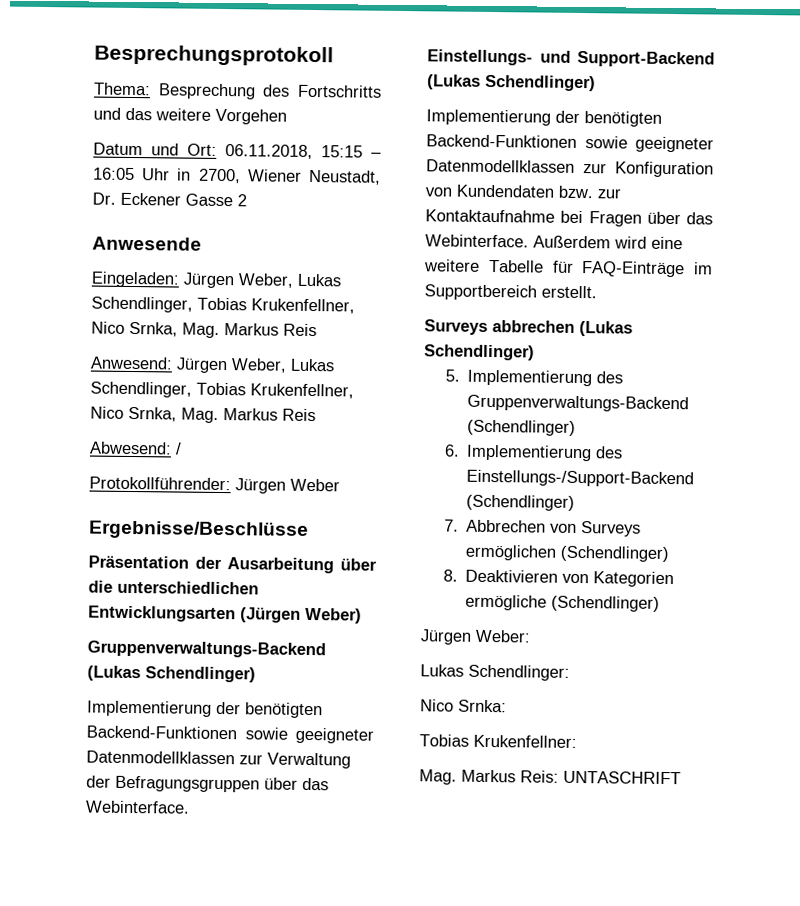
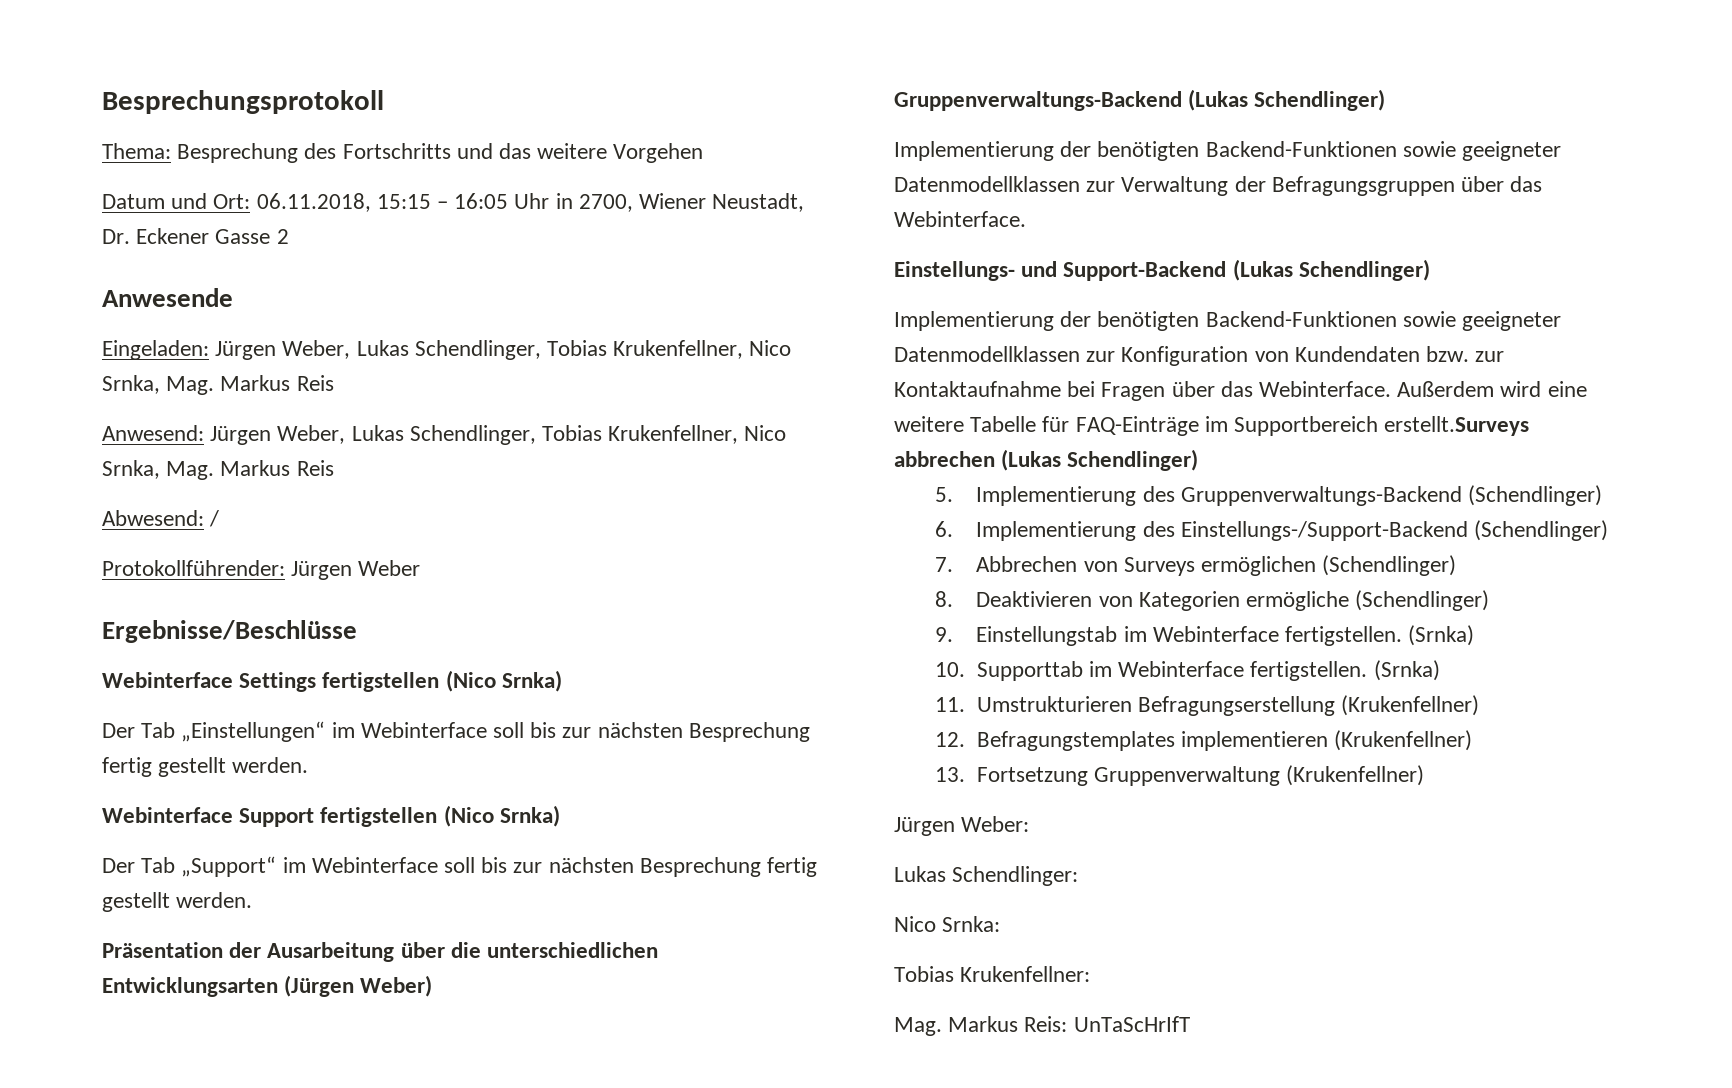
(309, 530) none -> [102,670,562,692] [102,721,810,742] [102,757,309,777] [102,805,560,827] [102,856,818,877] [102,892,253,912] // Webinterface Settings fertigstellen (Nico Srnka) // Der Tab „Einstellungen“ im Webinterface soll bis zur nächsten Besprechung fertig gestellt werden. // Webinterface Support fertigstellen (Nico Srnka) // Der Tab „Support“ im Webinterface soll bis zur nächsten Besprechung fertig gestellt werden.
[541,285,597,299] [424,319,488,335] erstellt. // Surveys -> [1384,416,1530,436] erstellt.Surveys
(661, 603) none -> [935,625,1475,646] [935,660,1440,681] [935,695,1480,716] [935,730,1473,751] [935,765,1425,786] // 9. Einstellungstab im Webinterface fertigstellen. (Srnka) // 10. Supporttab im Webinterface fertigstellen. (Srnka) // 11. Umstrukturieren Befragungserstellung (Krukenfellner) // 12. Befragungstemplates implementieren (Krukenfellner) // 13. Fortsetzung Gruppenverwaltung (Krukenfellner)
[563,770,681,785] UNTASCHRIFT -> [1073,1016,1190,1032] UnTaScHrIfT

